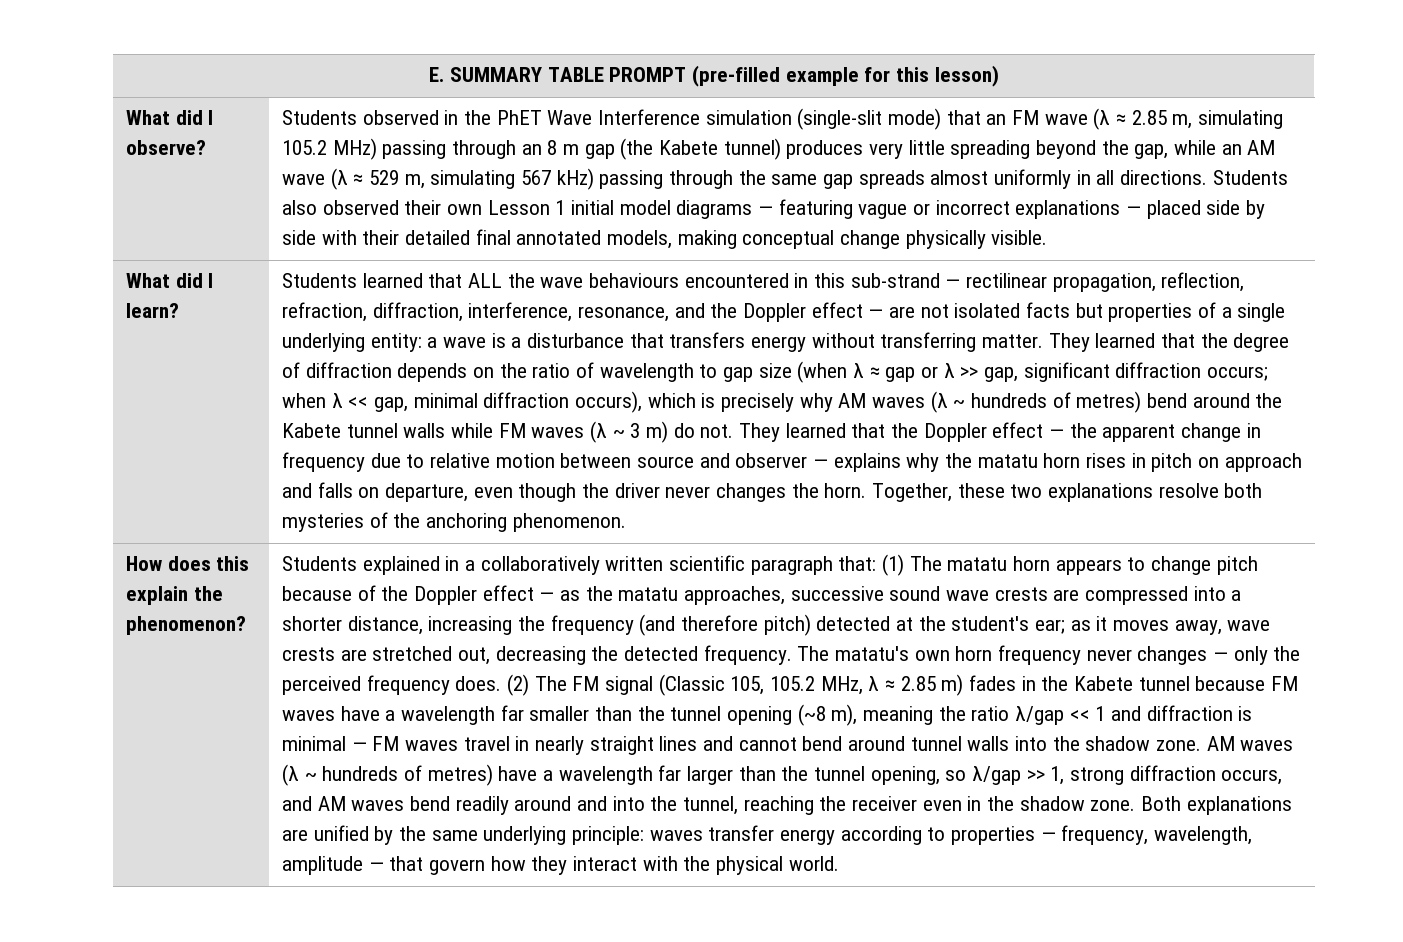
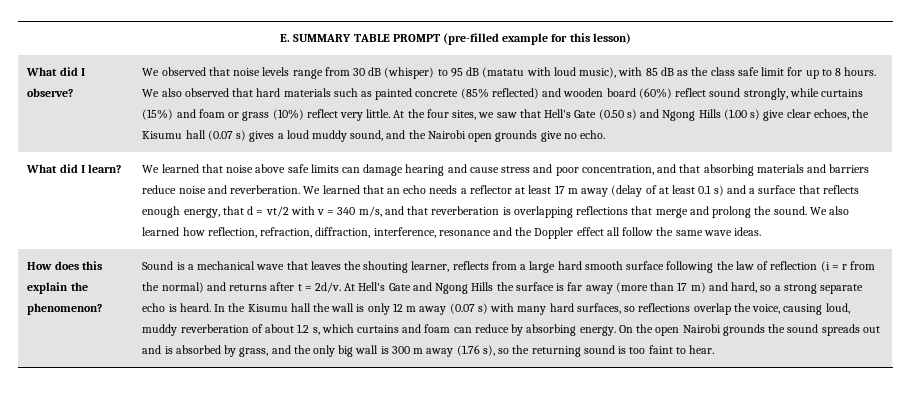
[281,108,1283,130] [281,138,1276,160] [281,168,1288,190] [281,199,1265,219] [281,229,1048,249] Students observed in the PhET Wave Interference simulation (single-slit mode) that an FM wave (λ ≈ 2.85 m, simulating 105.2 MHz) passing through an 8 m gap (the Kabete tunnel) produces very little spreading beyond the gap, while an AM wave (λ ≈ 529 m, simulating 567 kHz) passing through the same gap spreads almost uniformly in all directions. Students also observed their own Lesson 1 initial model diagrams — featuring vague or incorrect explanations — placed side by side with their detailed final annotated models, making conceptual change physically visible. -> [142,67,877,79] [142,88,864,100] [142,109,870,121] [142,130,606,142] We observed that noise levels range from 30 dB (whisper) to 95 dB (matatu with loud music), with 85 dB as the class safe limit for up to 8 hours. We also observed that hard materials such as painted concrete (85% reflected) and wooden board (60%) reflect sound strongly, while curtains (15%) and foam or grass (10%) reflect very little. At the four sites, we saw that Hell's Gate (0.50 s) and Ngong Hills (1.00 s) give clear echoes, the Kisumu hall (0.07 s) gives a loud muddy sound, and the Nairobi open grounds give no echo.
[281,273,1156,292] Students learned that ALL the wave behaviours encountered in this sub-strand — rectilinear propagation, -> [142,164,870,176] [142,185,859,197] [142,206,850,218] [142,227,205,236] We learned that noise above safe limits can damage hearing and cause stress and poor concentration, and that absorbing materials and barriers reduce noise and reverberation. We learned that an echo needs a reflector at least 17 m away (delay of at least 0.1 s) and a surface that reflects enough energy, that d = vt/2 with v = 340 m/s, and that reverberation is overlapping reflections that merge and prolong the sound. We also learned how
[577,306,669,322] resonance, -> [438,230,491,236] resonance
[868,302,1286,322] [281,332,1290,352] [281,361,1268,383] [281,391,1283,413] [281,421,1261,443] [281,452,1302,472] [281,482,1263,502] [281,512,626,532] — are not isolated facts but properties of a single underlying entity: a wave is a disturbance that transfers energy without transferring matter. They learned that the degree of diffraction depends on the ratio of wavelength to gap size (when λ ≈ gap or λ >> gap, significant diffraction occurs; when λ << gap, minimal diffraction occurs), which is precisely why AM waves (λ ~ hundreds of metres) bend around the Kabete tunnel walls while FM waves (λ ~ 3 m) do not. They learned that the Doppler effect — the apparent change in frequency due to relative motion between source and observer — explains why the matatu horn rises in pitch on approach and falls on departure, even though the driver never changes the horn. Together, these two explanations resolve both mysteries of the anchoring phenomenon. -> [606,227,762,236] all follow the same wave ideas.
[281,554,1258,576] [281,585,1242,605] [281,614,1271,636] [281,645,1301,665] [281,674,1298,696] [281,704,1253,726] [281,736,1294,755] [281,764,1283,786] [281,796,1292,815] [281,825,1252,845] [281,856,839,875] Students explained in a collaboratively written scientific paragraph that: (1) The matatu horn appears to change pitch because of the Doppler effect — as the matatu approaches, successive sound wave crests are compressed into a shorter distance, increasing the frequency (and therefore pitch) detected at the student's ear; as it moves away, wave crests are stretched out, decreasing the detected frequency. The matatu's own horn frequency never changes — only the perceived frequency does. (2) The FM signal (Classic 105, 105.2 MHz, λ ≈ 2.85 m) fades in the Kabete tunnel because FM waves have a wavelength far smaller than the tunnel opening (~8 m), meaning the ratio λ/gap << 1 and diffraction is minimal — FM waves travel in nearly straight lines and cannot bend around tunnel walls into the shadow zone. AM waves (λ ~ hundreds of metres) have a wavelength far larger than the tunnel opening, so λ/gap >> 1, strong diffraction occurs, and AM waves bend readily around and into the tunnel, reaching the receiver even in the shadow zone. Both explanations are unified by the same underlying principle: waves transfer energy according to properties — frequency, wavelength, amplitude — that govern how they interact with the physical world. -> [142,261,876,273] [142,282,864,294] [142,303,850,315] [142,324,880,336] [142,345,715,357] Sound is a mechanical wave that leaves the shouting learner, reflects from a large hard smooth surface following the law of reflection (i = r from the normal) and returns after t = 2d/v. At Hell's Gate and Ngong Hills the surface is far away (more than 17 m) and hard, so a strong separate echo is heard. In the Kisumu hall the wall is only 12 m away (0.07 s) with many hard surfaces, so reflections overlap the voice, causing loud, muddy reverberation of about 1.2 s, which curtains and foam can reduce by absorbing energy. On the open Nairobi grounds the sound spreads out and is absorbed by grass, and the only big wall is 300 m away (1.76 s), so the returning sound is too faint to hear.

